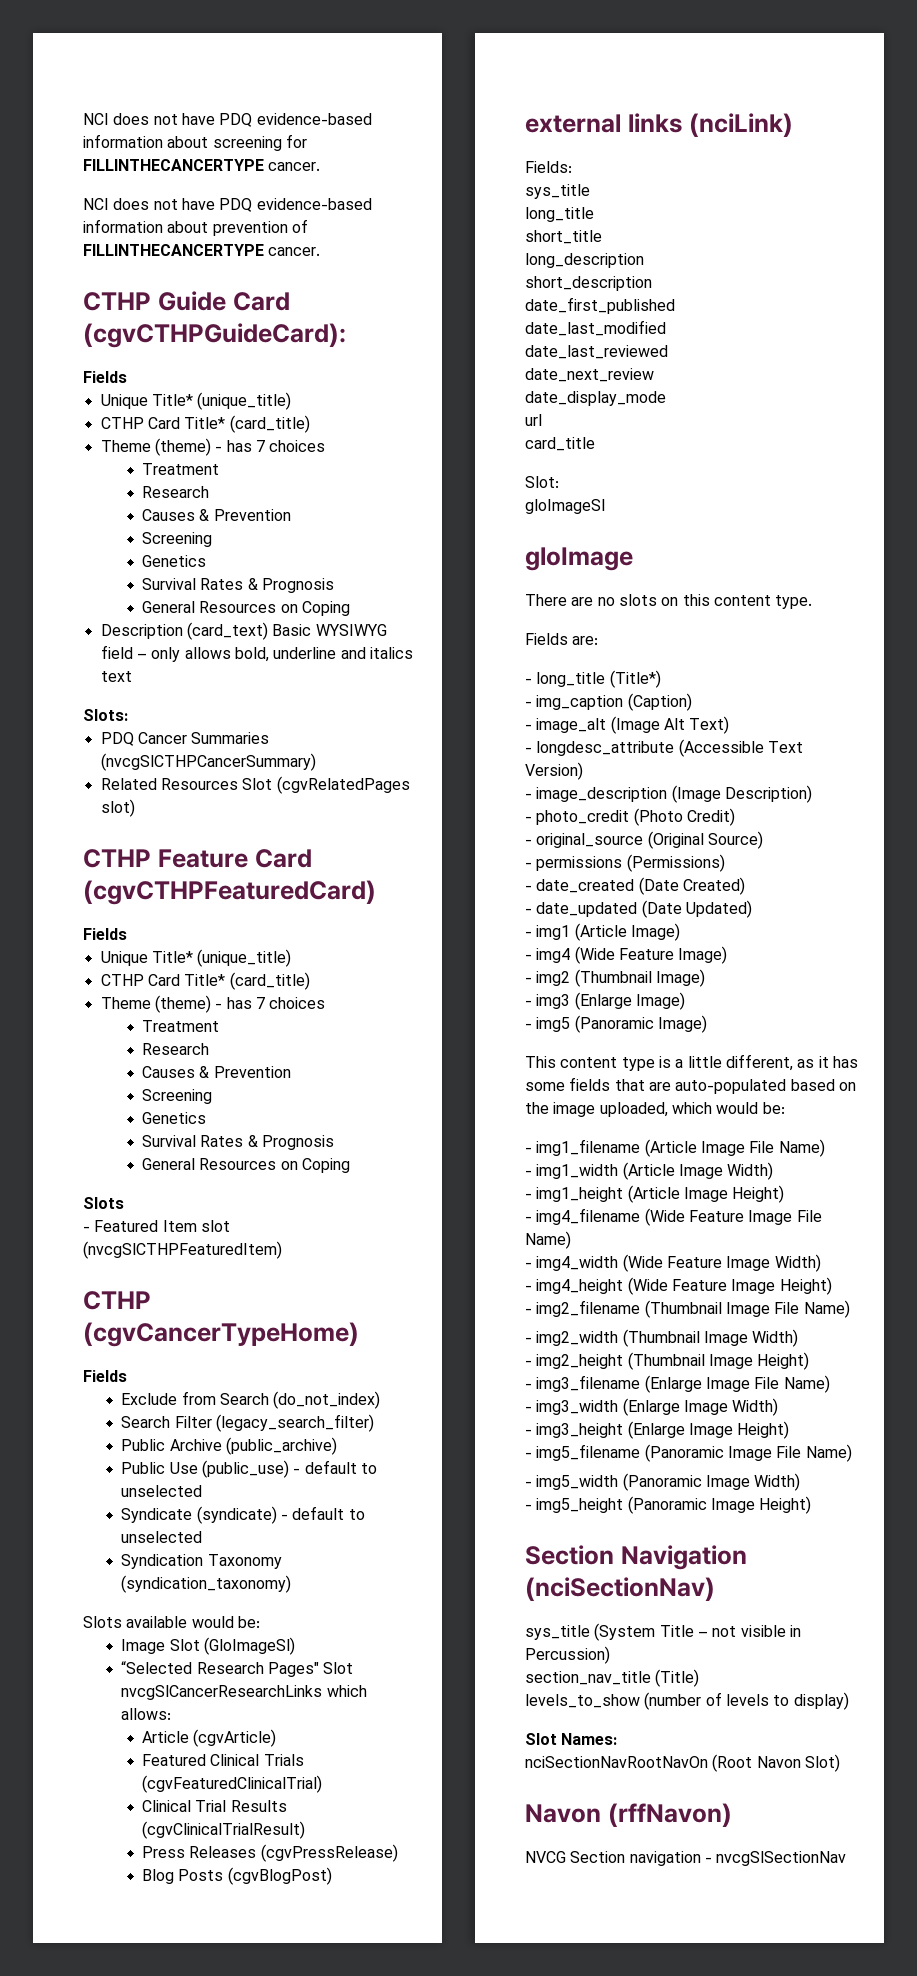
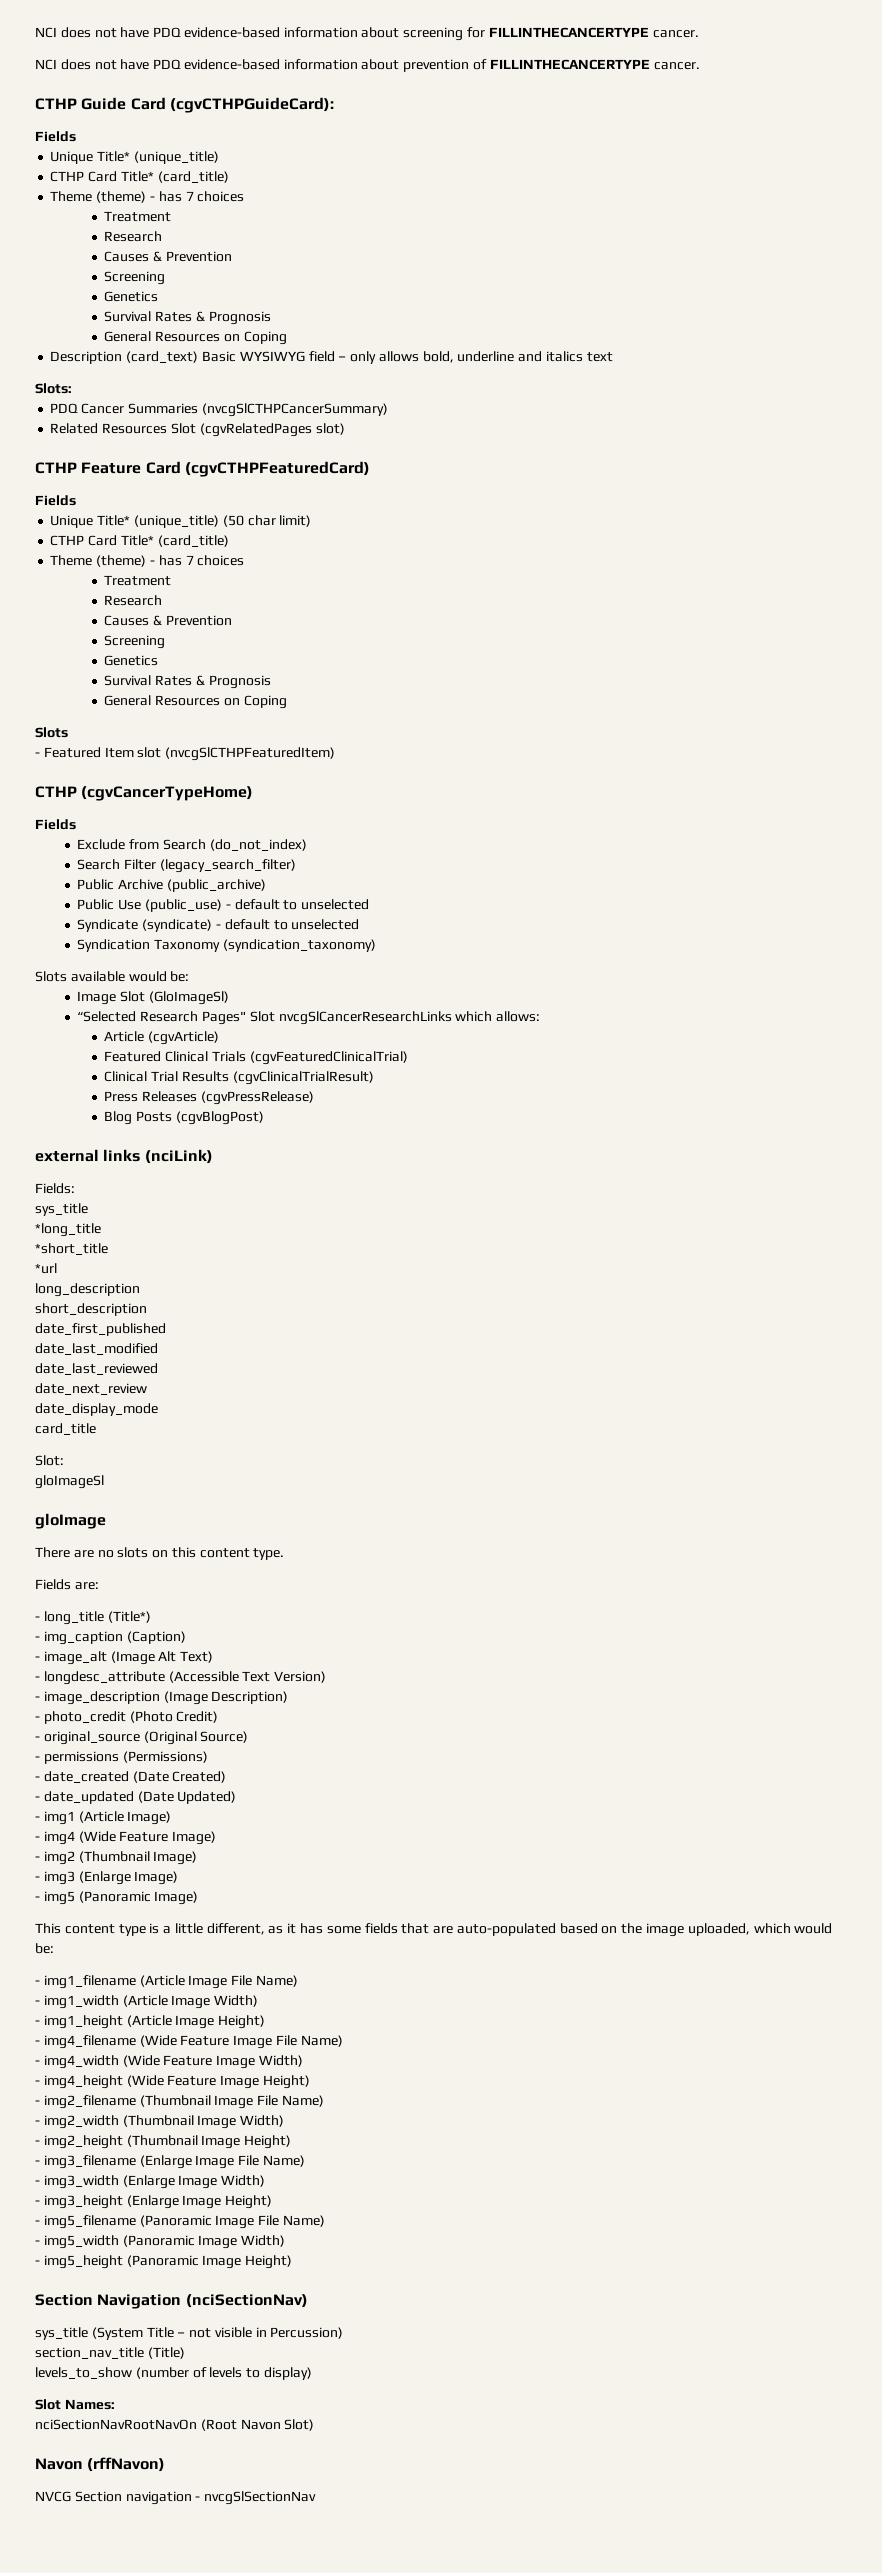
(292, 958) none -> [222,515,312,527] (50 char limit)
[525,207,594,222] [525,230,602,244] long_title // short_title -> [35,1223,101,1237] [35,1243,108,1255] [35,1263,57,1274] *long_title // *short_title // *url
[525,414,542,426] // url -> (158, 1409) none

